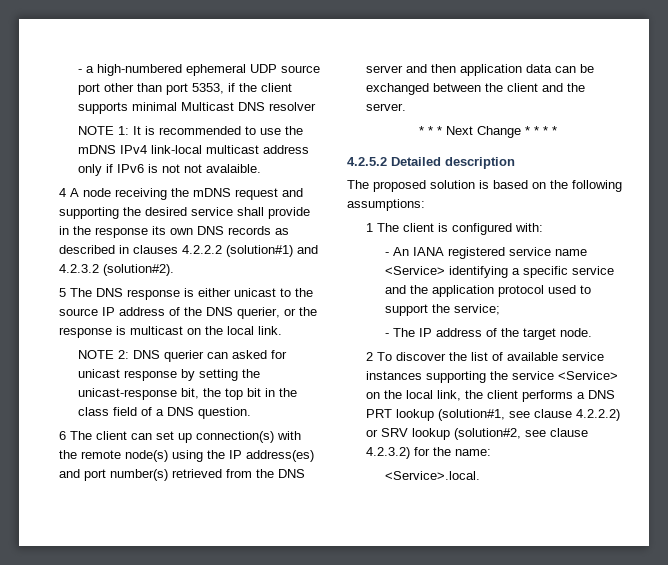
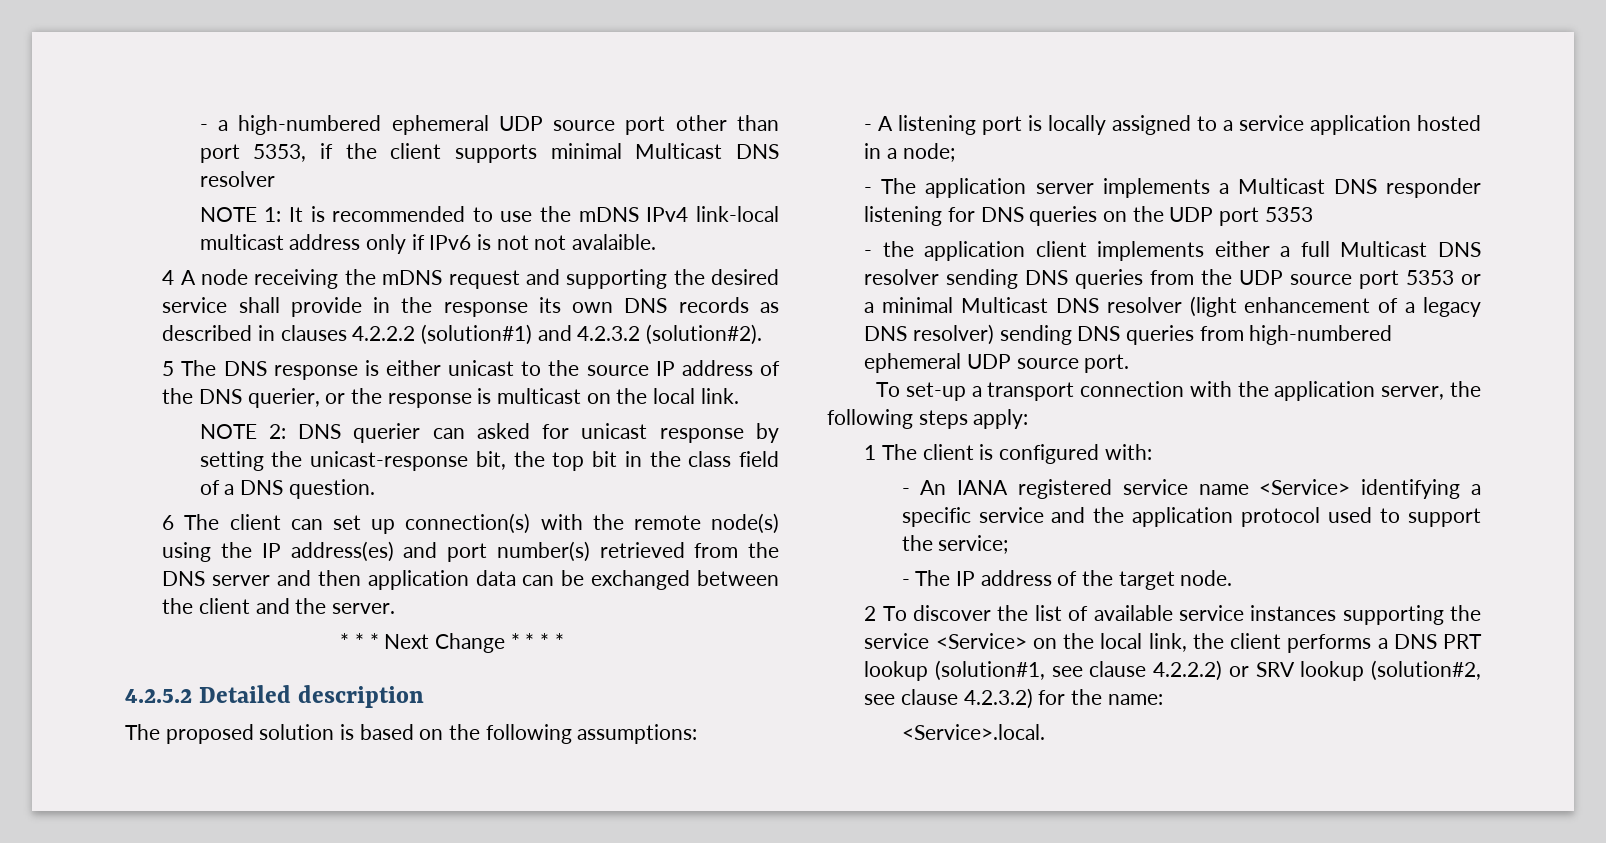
(425, 205) none -> [864,115,1481,135] [864,143,955,162] [864,178,1481,198] [864,206,1313,226] [864,241,1481,261] [864,269,1481,289] [864,296,1481,317] [864,324,1393,345] [864,353,1130,373] [876,381,1481,401] [827,409,1029,429] // - A listening port is locally assigned to a service application hosted in a node; // - The application server implements a Multicast DNS responder listening for DNS queries on the UDP port 5353 // - the application client implements either a full Multicast DNS resolver sending DNS queries from the UDP source port 5353 or a minimal Multicast DNS resolver (light enhancement of a legacy DNS resolver) sending DNS queries from high-numbered ephemeral UDP source port. // To set-up a transport connection with the application server, the following steps apply:

